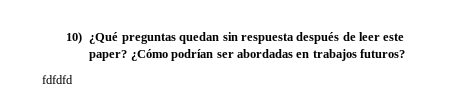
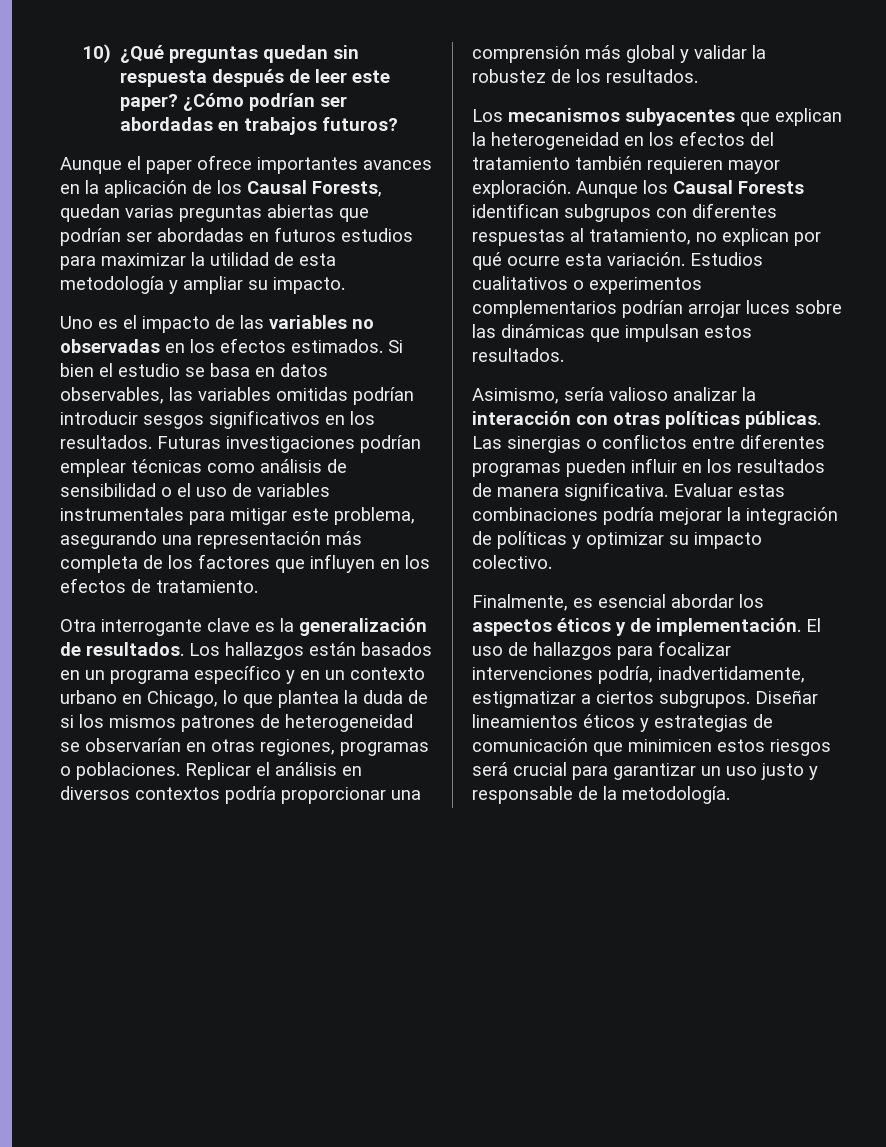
[42,75,73,84] fdfdfd -> [60,155,432,174] [60,180,382,198] [60,204,369,222] [60,227,413,246] [60,252,336,270] [60,276,345,294] [60,315,374,333] [60,338,403,353] [60,363,328,377] [60,387,414,405] [60,410,375,429] [60,435,421,453] [60,459,347,477] [60,483,330,497] [60,507,415,525] [60,531,362,549] [60,554,430,573] [60,578,258,593] [60,618,427,636] [60,642,432,660] [60,665,425,684] [60,690,428,708] [60,714,413,732] [60,738,429,756] [60,762,362,780] [60,786,421,804] [472,45,766,63] [472,69,698,83] [472,108,842,126] [472,131,774,150] [472,156,780,174] [472,180,804,198] [472,203,777,222] [472,228,821,246] [472,252,763,270] [472,276,702,294] [472,300,842,318] [472,324,752,342] [472,348,564,362] [472,387,756,404] [472,411,821,429] [472,434,825,453] [472,458,825,477] [472,482,785,501] [472,507,838,525] [472,531,762,549] [472,555,552,569] [472,594,764,611] [472,618,821,636] [472,641,731,660] [472,666,805,684] [472,690,818,708] [472,714,773,732] [472,738,831,756] [472,762,818,780] [472,786,730,804] Aunque el paper ofrece importantes avances en la aplicación de los Causal Forests, quedan varias preguntas abiertas que podrían ser abordadas en futuros estudios para maximizar la utilidad de esta metodología y ampliar su impacto. // Uno es el impacto de las variables no observadas en los efectos estimados. Si bien el estudio se basa en datos observables, las variables omitidas podrían introducir sesgos significativos en los resultados. Futuras investigaciones podrían emplear técnicas como análisis de sensibilidad o el uso de variables instrumentales para mitigar este problema, asegurando una representación más completa de los factores que influyen en los efectos de tratamiento. // Otra interrogante clave es la generalización de resultados. Los hallazgos están basados en un programa específico y en un contexto urbano en Chicago, lo que plantea la duda de si los mismos patrones de heterogeneidad se observarían en otras regiones, programas o poblaciones. Replicar el análisis en diversos contextos podría proporcionar una comprensión más global y validar la robustez de los resultados. // Los mecanismos subyacentes que explican la heterogeneidad en los efectos del tratamiento también requieren mayor exploración. Aunque los Causal Forests identifican subgrupos con diferentes respuestas al tratamiento, no explican por qué ocurre esta variación. Estudios cualitativos o experimentos complementarios podrían arrojar luces sobre las dinámicas que impulsan estos resultados. // Asimismo, sería valioso analizar la interacción con otras políticas públicas. Las sinergias o conflictos entre diferentes programas pueden influir en los resultados de manera significativa. Evaluar estas combinaciones podría mejorar la integración de políticas y optimizar su impacto colectivo. // Finalmente, es esencial abordar los aspectos éticos y de implementación. El uso de hallazgos para focalizar intervenciones podría, inadvertidamente, estigmatizar a ciertos subgrupos. Diseñar lineamientos éticos y estrategias de comunicación que minimicen estos riesgos será crucial para garantizar un uso justo y responsable de la metodología.

